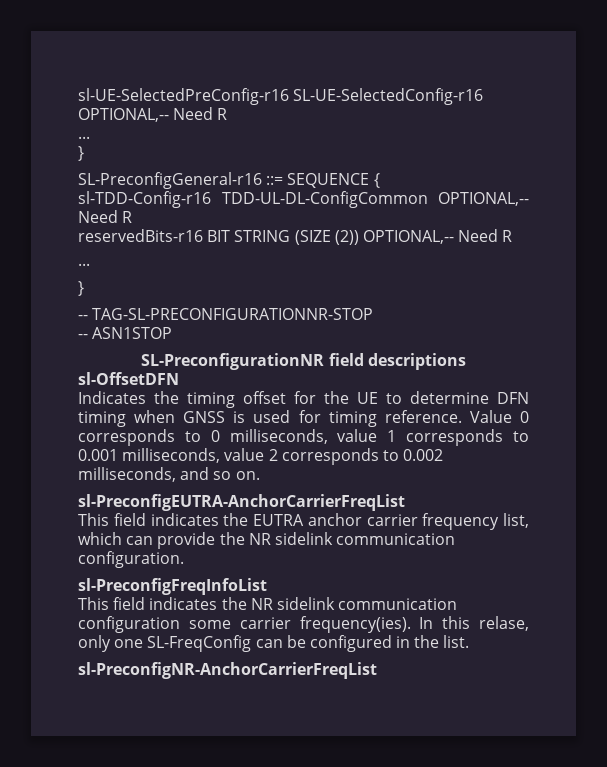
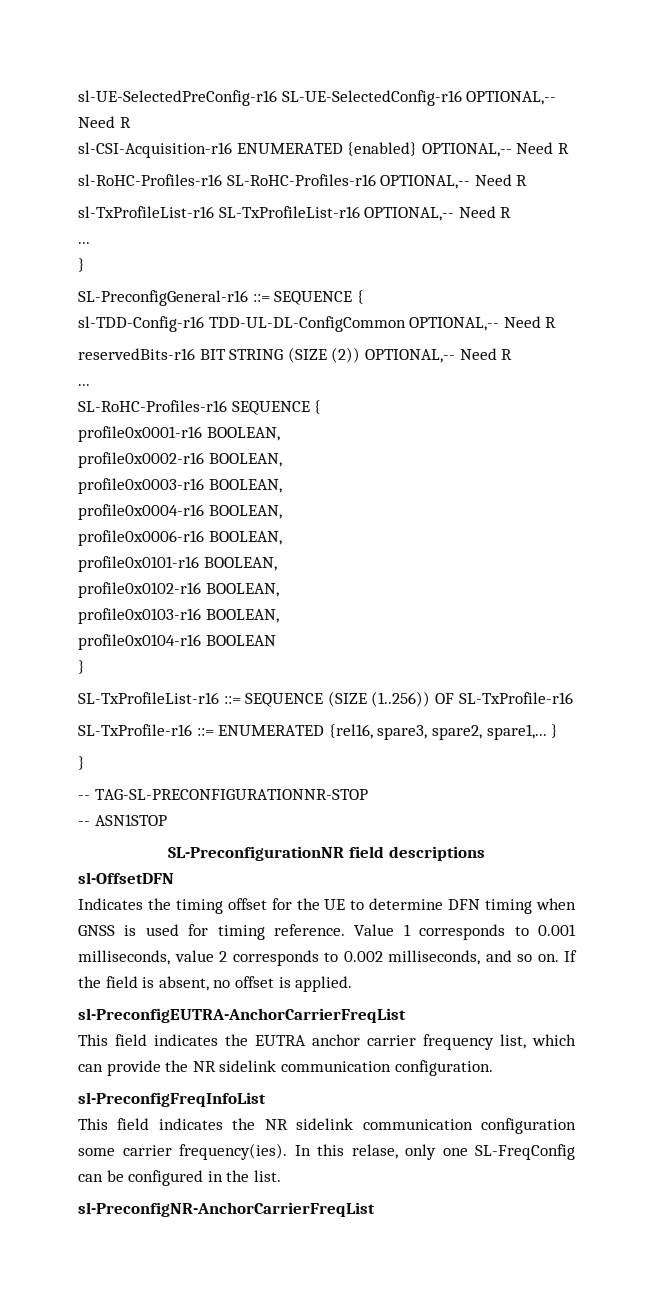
(228, 114) none -> [78,142,569,158] [78,174,528,189] [78,206,512,221] // sl-CSI-Acquisition-r16 ENUMERATED {enabled} OPTIONAL,-- Need R // sl-RoHC-Profiles-r16 SL-RoHC-Profiles-r16 OPTIONAL,-- Need R // sl-TxProfileList-r16 SL-TxProfileList-r16 OPTIONAL,-- Need R
(90, 264) none -> [78,400,322,415] [78,426,280,442] [78,452,282,468] [78,478,282,494] [78,504,282,520] [78,530,282,546] [78,556,277,572] [78,582,279,598] [78,608,279,624] [78,634,276,650] [78,660,85,674] [78,691,573,707] [78,724,559,740] // SL-RoHC-Profiles-r16 SEQUENCE { // profile0x0001-r16 BOOLEAN, // profile0x0002-r16 BOOLEAN, // profile0x0003-r16 BOOLEAN, // profile0x0004-r16 BOOLEAN, // profile0x0006-r16 BOOLEAN, // profile0x0101-r16 BOOLEAN, // profile0x0102-r16 BOOLEAN, // profile0x0103-r16 BOOLEAN, // profile0x0104-r16 BOOLEAN // } // SL-TxProfileList-r16 ::= SEQUENCE (SIZE (1..256)) OF SL-TxProfile-r16 // SL-TxProfile-r16 ::= ENUMERATED {rel16, spare3, spare2, spare1,... }
[520,411,529,423] [78,429,378,446] 0 corresponds to 0 milliseconds, value -> (395, 930) none
(260, 475) none -> [564,950,577,962] [78,976,353,992] If the field is absent, no offset is applied.

